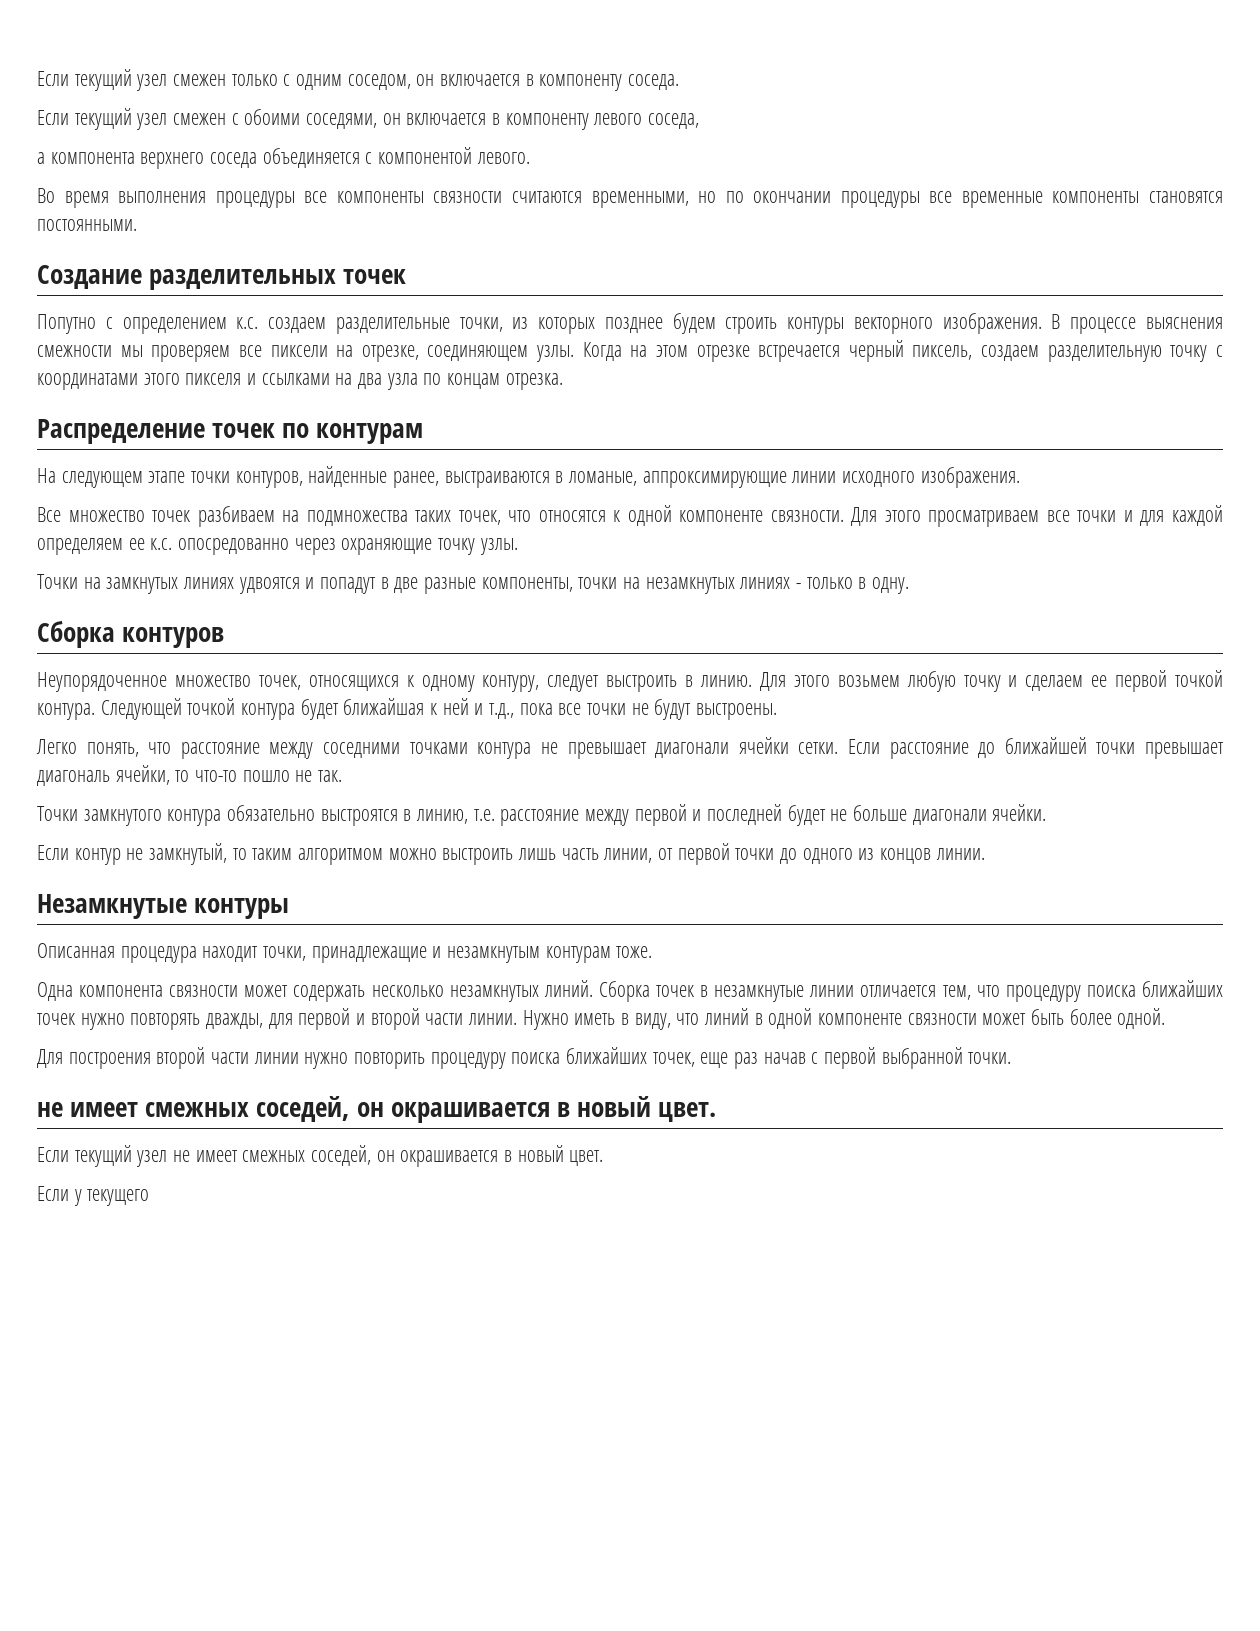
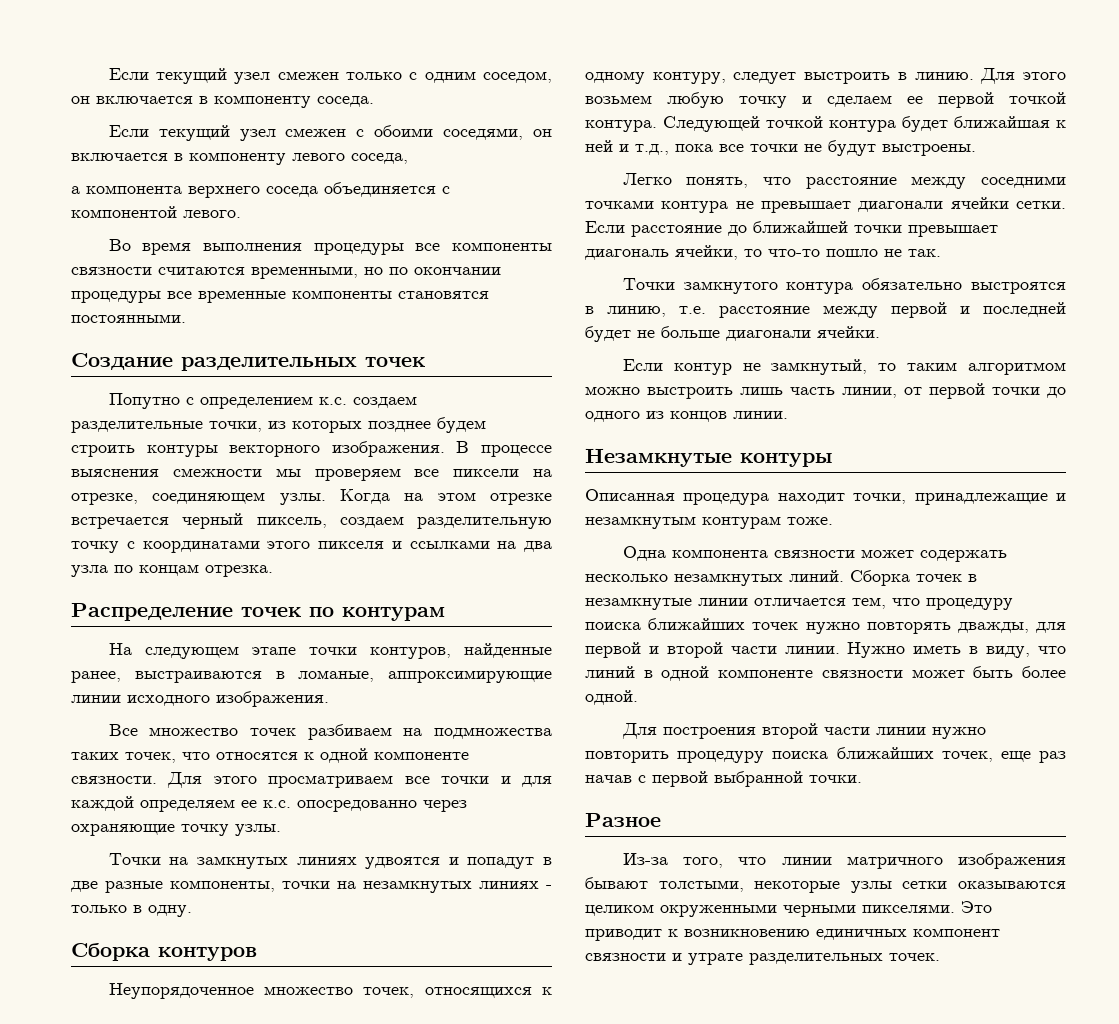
[37,1096,717,1123] [37,1145,604,1167] [37,1186,150,1206] не имеет смежных соседей, он окрашивается в новый цвет. // Если текущий узел не имеет смежных соседей, он окрашивается в новый цвет. // Если у текущего -> [585,813,661,827] [622,853,1066,869] [585,877,1066,893] [585,901,992,917] [585,928,1000,941] [585,953,940,965] Разное // Из-за того, что линии матричного изображения бывают толстыми, некоторые узлы сетки оказываются целиком окруженными черными пикселями. Это приводит к возникновению единичных компонент связности и утрате разделительных точек.

